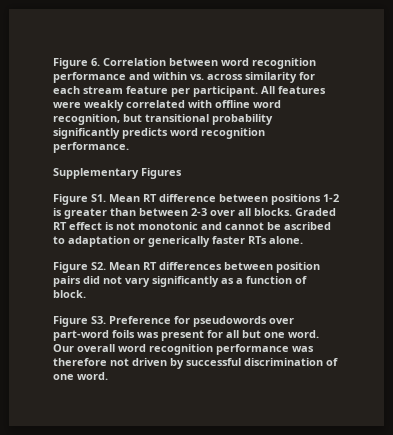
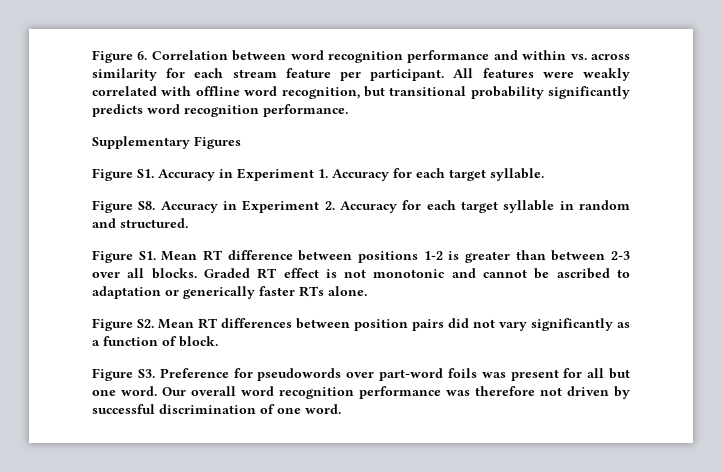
(182, 173) none -> [92,168,544,181] [92,200,630,213] [92,218,188,228] // Figure S1. Accuracy in Experiment 1. Accuracy for each target syllable. // Figure S8. Accuracy in Experiment 2. Accuracy for each target syllable in random and structured.

